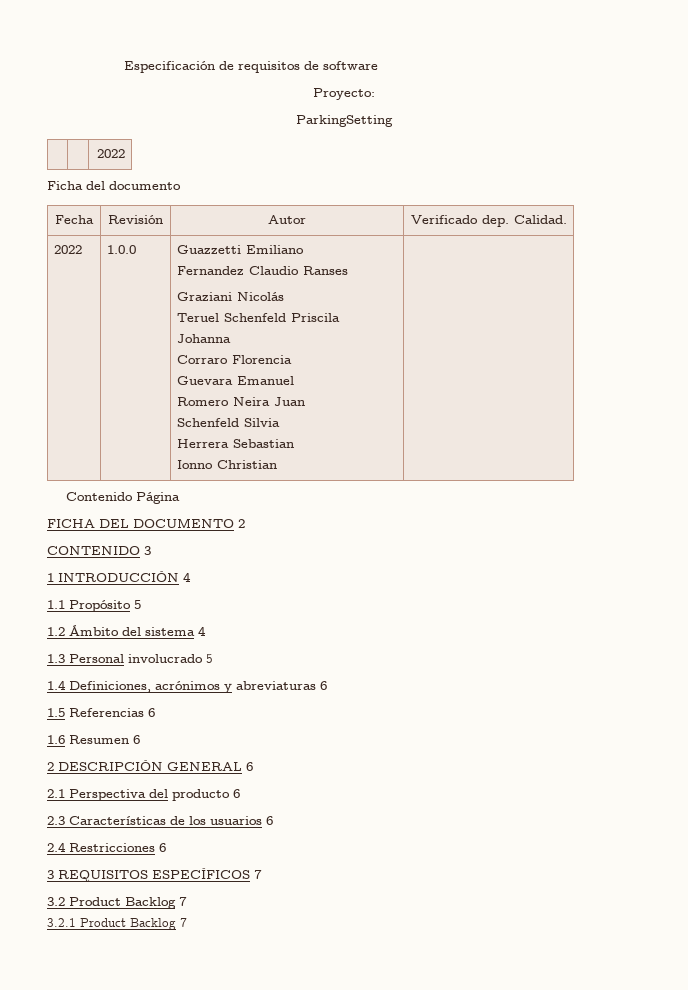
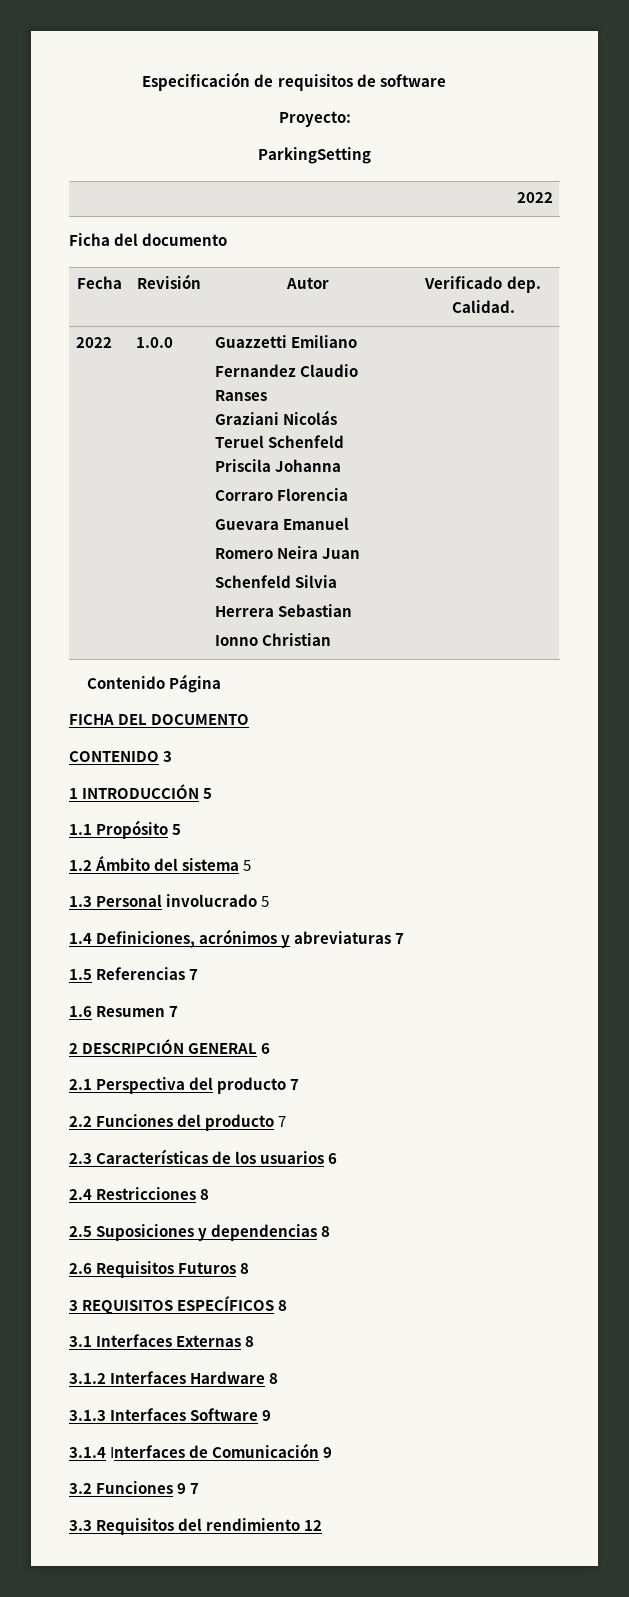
[238,519,245,528] 2 -> (250, 719) none
[183,572,191,582] 4 -> [203,788,213,799] 5
[198,626,206,636] 4 -> [243,860,252,871] 5
[320,681,327,690] 6 -> [395,933,405,944] 7
[148,708,155,717] 6 -> [189,969,199,980] 7
[133,735,140,744] 6 -> [169,1006,179,1017] 7
[233,789,240,798] 6 -> [290,1079,300,1090] [69,1114,287,1131] 7 // 2.2 Funciones del producto 7
[159,843,166,852] [47,868,262,882] [47,897,187,909] [47,918,187,930] 6 // 3 REQUISITOS ESPECÍFICOS 7 // 3.2 Product Backlog 7 // 3.2.1 Product Backlog 7 -> [200,1189,210,1200] [69,1224,331,1241] [69,1261,250,1278] [69,1296,288,1314] [69,1334,255,1347] [69,1371,279,1384] [69,1408,272,1421] [69,1443,333,1458] [69,1481,200,1494] [69,1518,323,1535] 8 // 2.5 Suposiciones y dependencias 8 // 2.6 Requisitos Futuros 8 // 3 REQUISITOS ESPECÍFICOS 8 // 3.1 Interfaces Externas 8 // 3.1.2 Interfaces Hardware 8 // 3.1.3 Interfaces Software 9 // 3.1.4 Interfaces de Comunicación 9 // 3.2 Funciones 9 7 // 3.3 Requisitos del rendimiento 12

